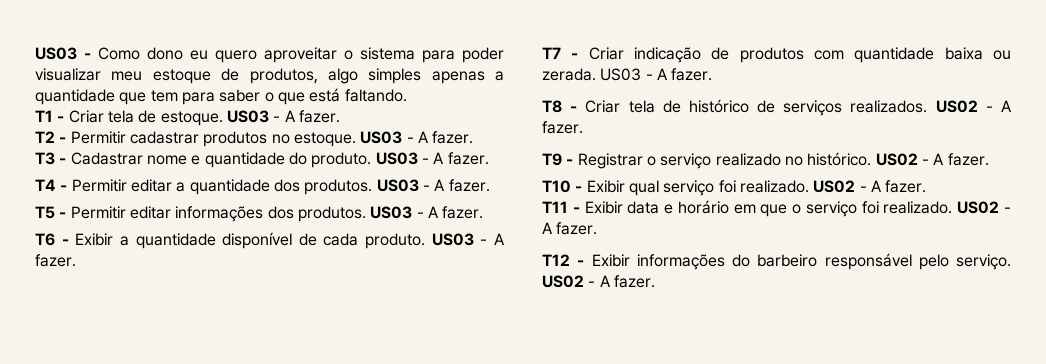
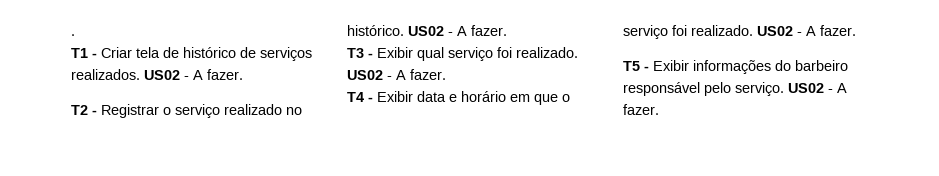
[35,47,504,63] [35,68,504,84] [35,88,407,105] US03 - Como dono eu quero aproveitar o sistema para poder visualizar meu estoque de produtos, algo simples apenas a quantidade que tem para saber o que está faltando. -> [71,34,75,36] .
[160,110,340,126] [35,131,474,147] [35,152,489,168] [35,179,490,195] [35,206,484,222] [35,232,505,249] [35,254,76,267] [542,47,1011,63] [542,68,713,81] [542,100,681,113] estoque. US03 - A fazer. // T2 - Permitir cadastrar produtos no estoque. US03 - A fazer. // T3 - Cadastrar nome e quantidade do produto. US03 - A fazer. // T4 - Permitir editar a quantidade dos produtos. US03 - A fazer. // T5 - Permitir editar informações dos produtos. US03 - A fazer. // T6 - Exibir a quantidade disponível de cada produto. US03 - A fazer. // T7 - Criar indicação de produtos com quantidade baixa ou zerada. US03 - A fazer. // T8 - Criar tela de -> (179, 52) none
[542,153,562,166] T9 -> [71,105,88,115] T2
[542,180,571,193] T10 -> [347,48,364,58] T3
[542,201,568,213] T11 -> [347,92,364,102] T4
[542,254,570,266] T12 -> [623,61,640,71] T5

